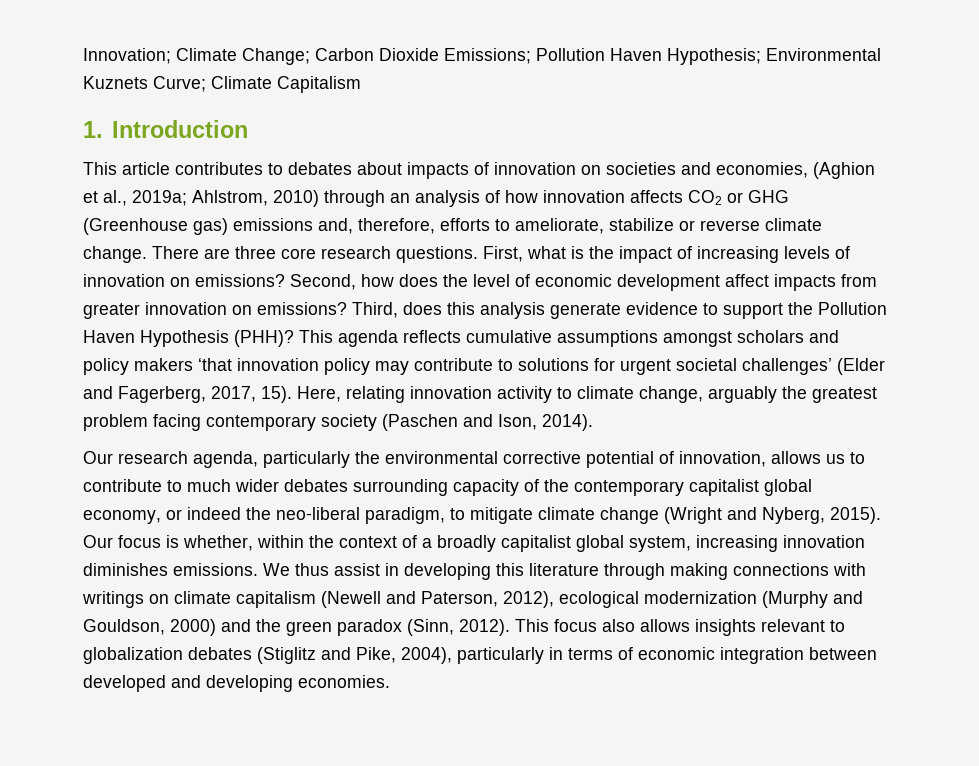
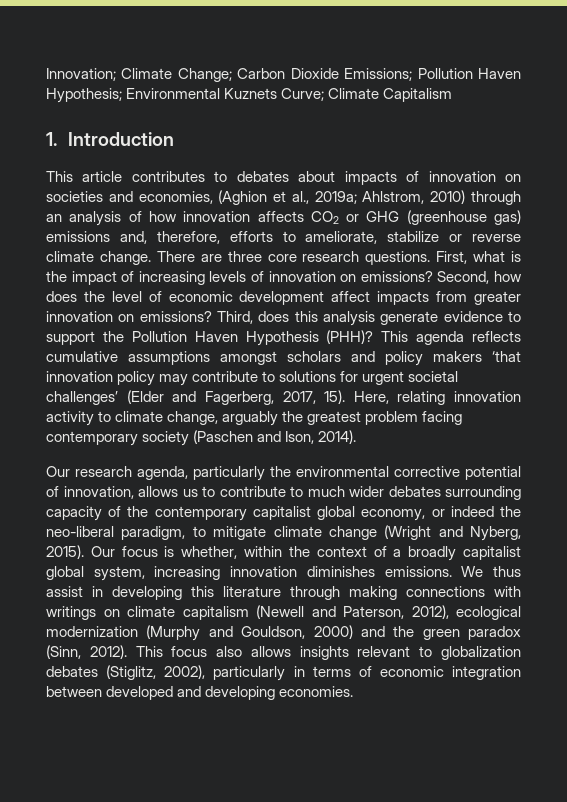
[83,218,188,235] (Greenhouse -> [406,210,487,225] (greenhouse
[257,647,452,664] (Stiglitz and Pike, 2004), -> [106,665,206,680] (Stiglitz, 2002),

